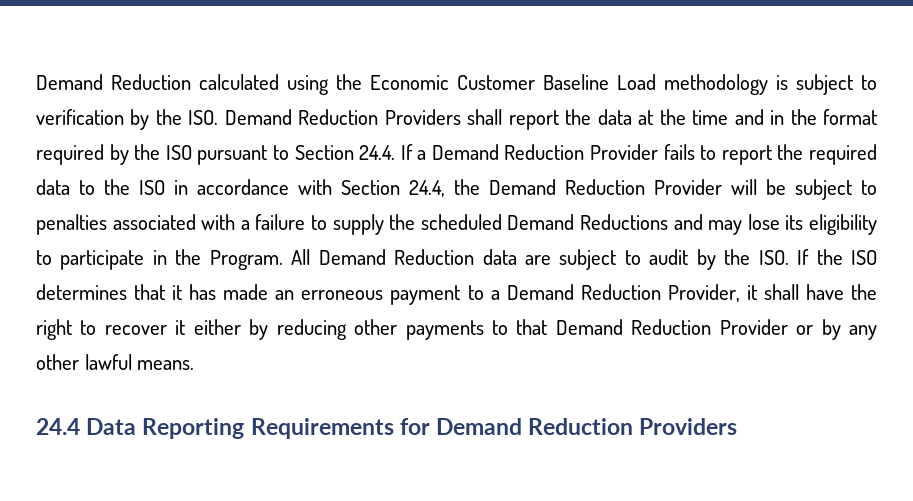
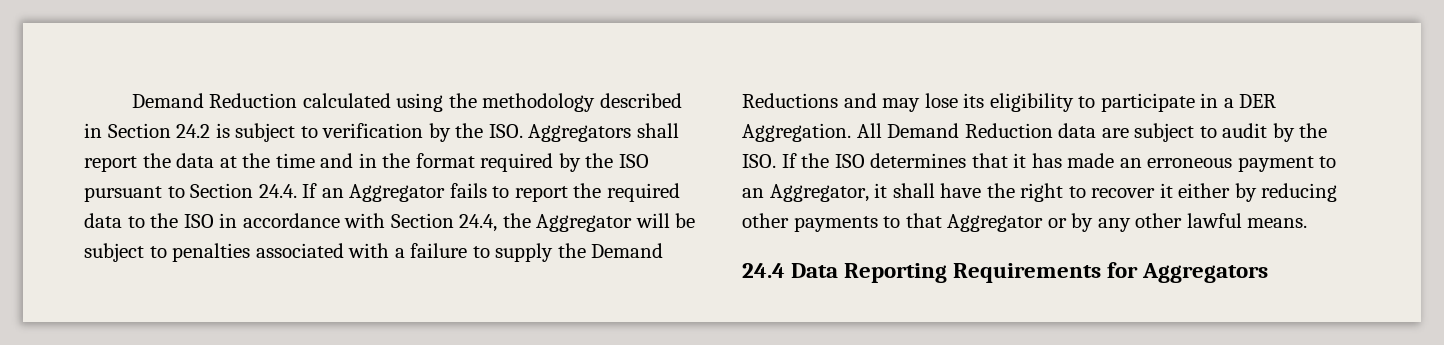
[370,74,768,95] Economic Customer Baseline Load methodology -> [482,93,682,112] [84,123,211,138] methodology described in Section 24.2
[224,109,461,125] Demand Reduction Providers -> [528,124,632,142] Aggregators
[417,144,659,160] a Demand Reduction Provider -> [321,184,446,202] an Aggregator
[488,179,722,195] Demand Reduction Provider -> [536,214,633,232] Aggregator
[420,214,502,230] scheduled -> (586, 250) none
[175,249,283,270] the Program. -> [1223,94,1277,108] [742,123,851,142] a DER Aggregation.
[490,284,740,302] a Demand Reduction Provider, -> [742,184,869,202] an Aggregator,
[555,319,788,335] Demand Reduction Provider -> [947,214,1044,232] Aggregator
[436,418,738,435] Demand Reduction Providers -> [1142,263,1269,283] Aggregators

